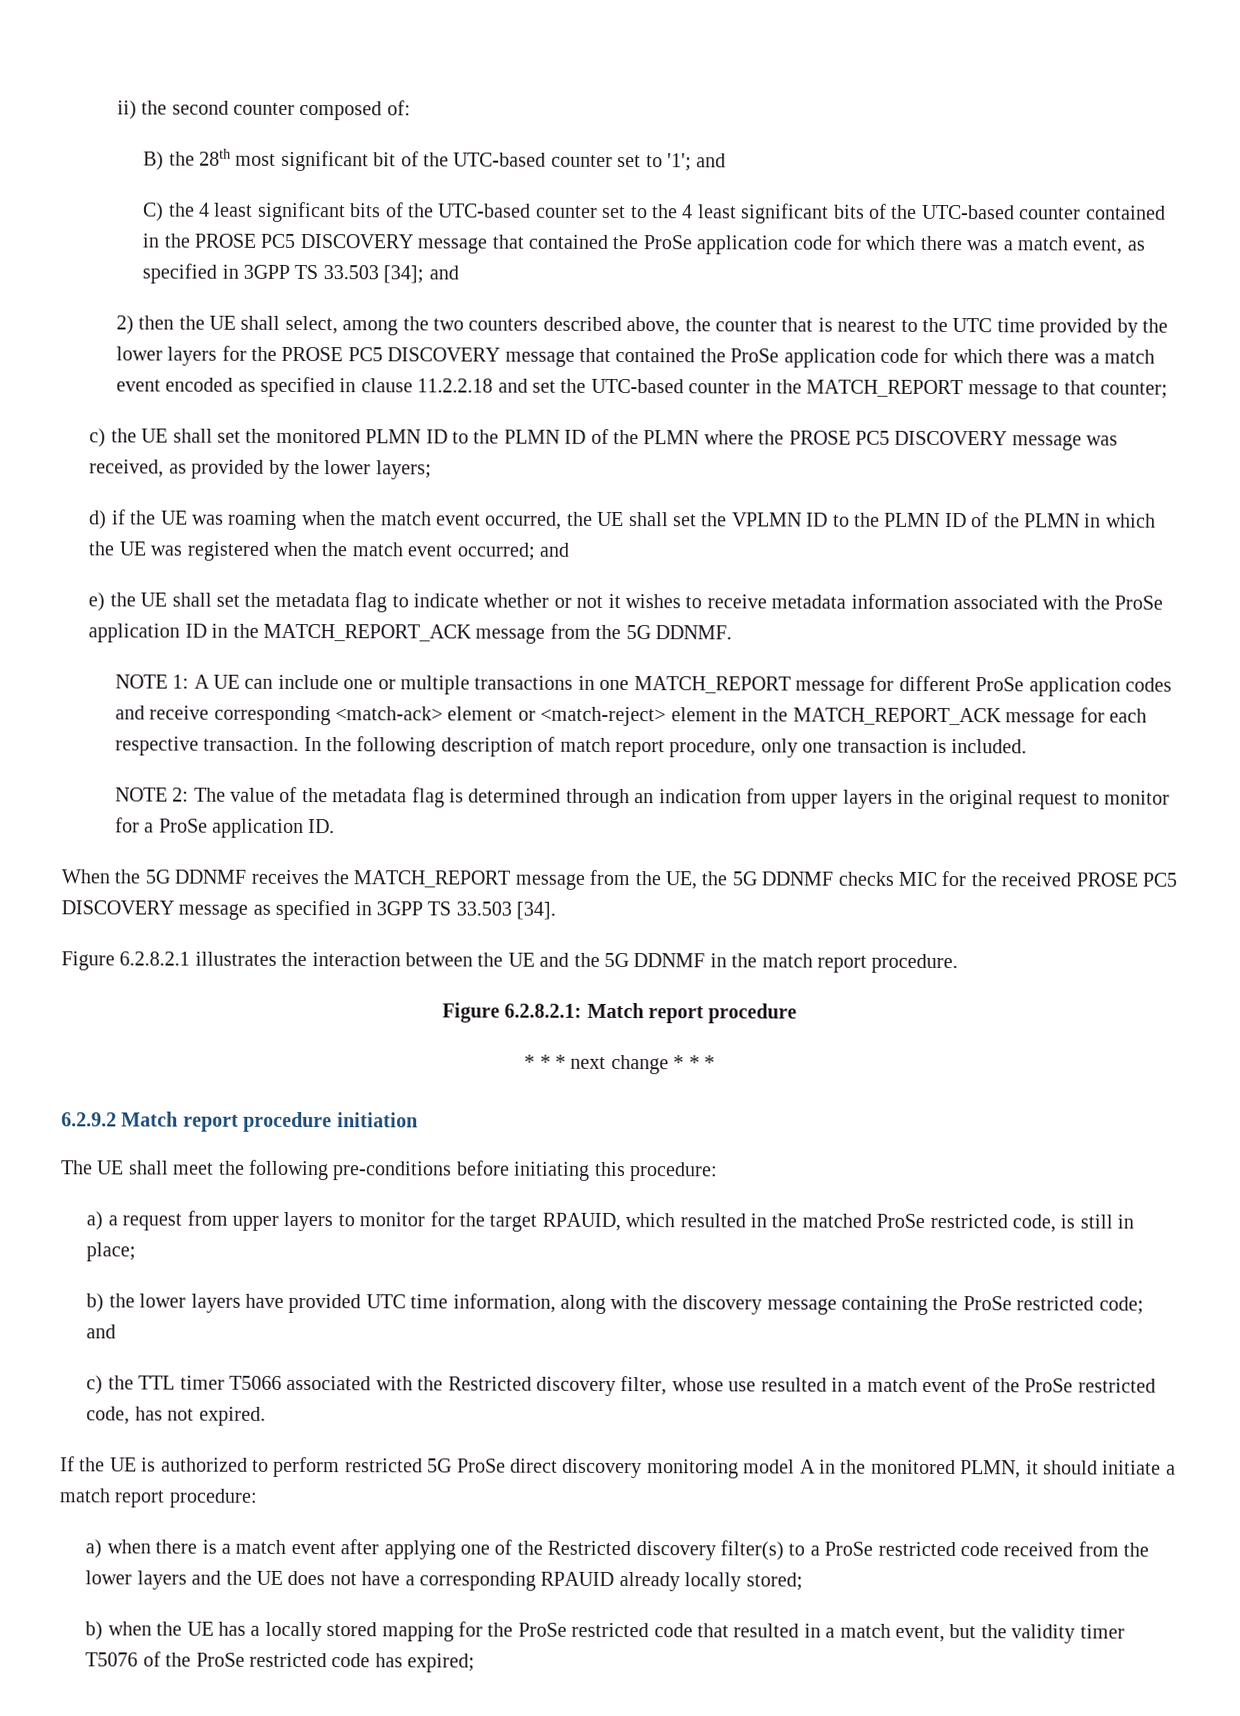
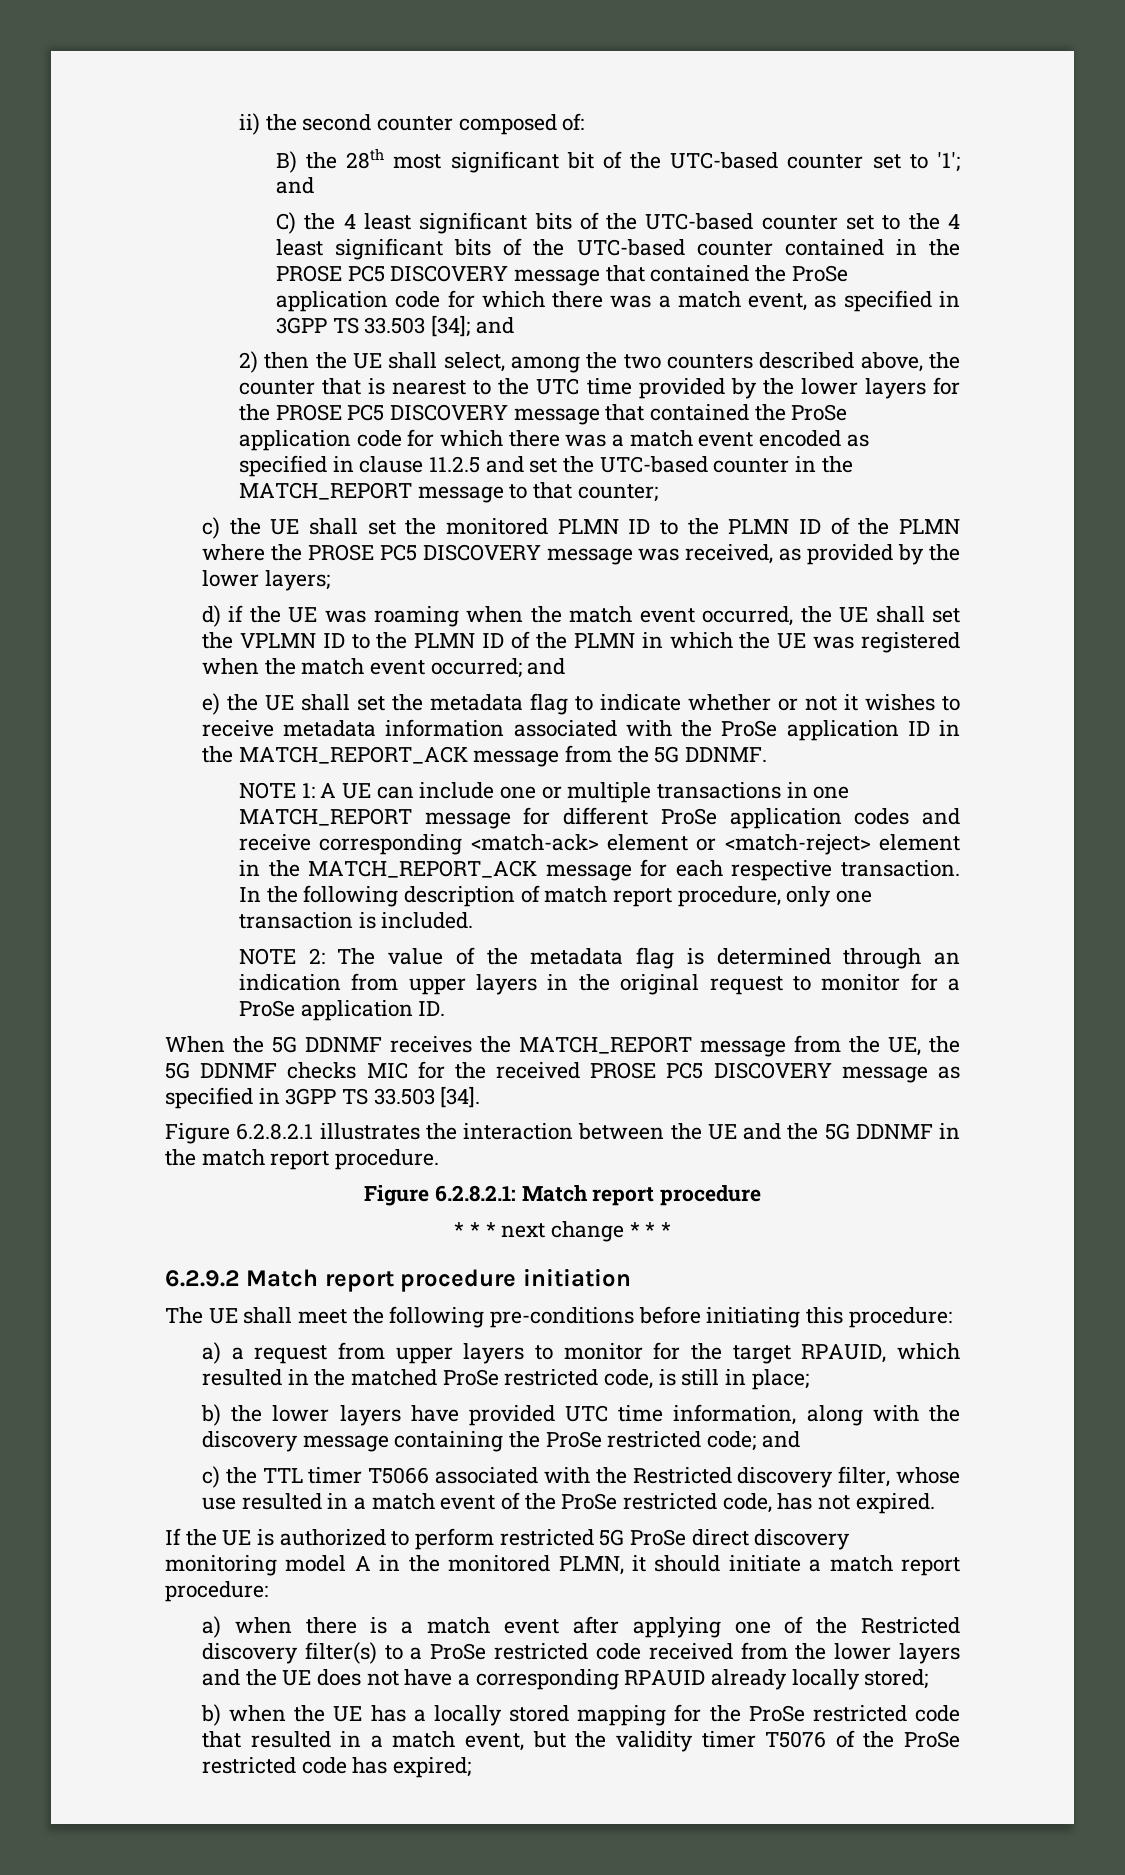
[417,378,494,393] 11.2.2.18 -> [428,456,480,473] 11.2.5

